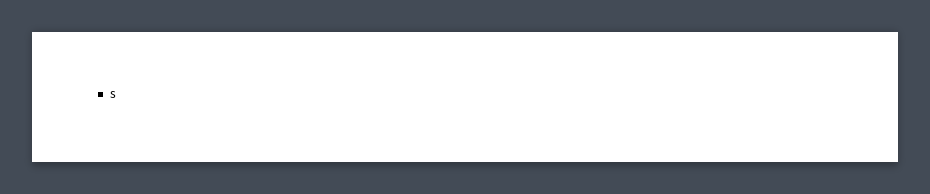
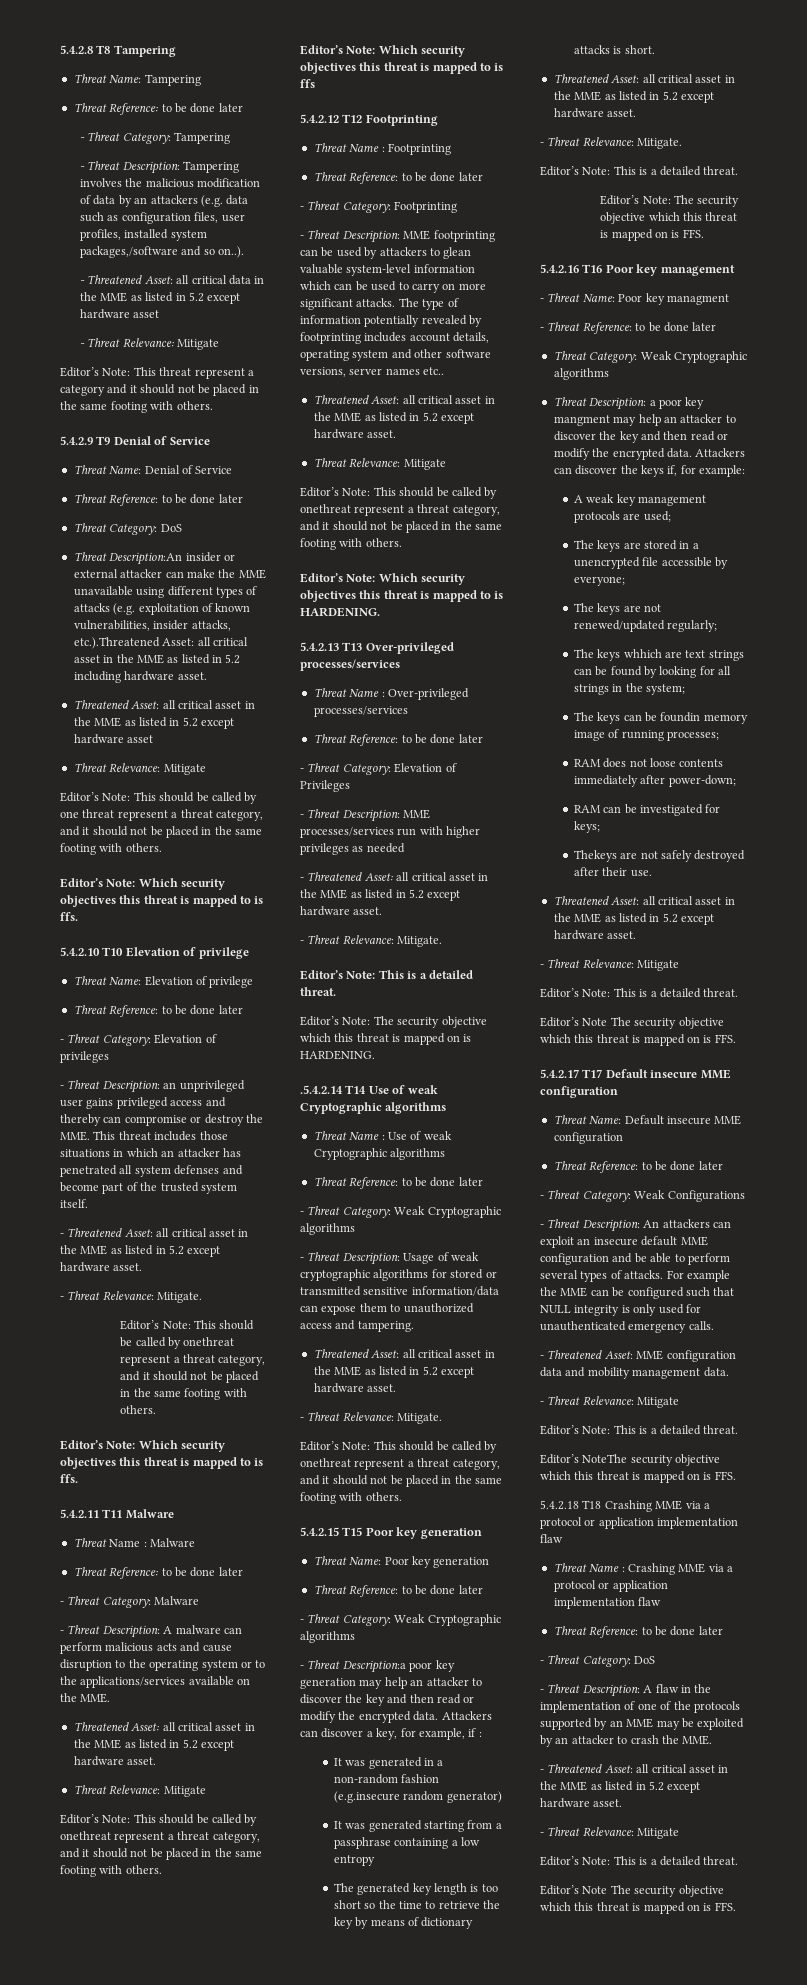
[109,91,116,98] s -> [60,45,176,57] [73,74,201,86] [73,103,243,115] [80,132,231,144] [80,161,240,174] [80,178,261,188] [80,195,249,207] [80,212,245,224] [80,229,207,241] [80,246,245,258] [80,275,265,285] [80,292,241,304] [80,309,160,319] [80,338,220,350] [60,367,254,379] [60,384,259,396] [60,401,213,413] [60,436,210,445] [73,465,233,474] [73,494,243,506] [73,523,182,535] [73,552,235,565] [73,569,266,579] [73,586,258,598] [73,603,251,615] [73,620,231,631] [73,637,248,649] [73,654,241,664] [73,671,207,683] [73,700,255,709] [73,717,234,729] [73,734,154,744] [73,763,206,775] [60,792,258,804] [60,809,263,821] [60,826,262,838] [60,843,162,855] [60,878,226,890] [60,895,264,907] [60,912,78,921] [60,947,249,959] [73,976,254,988] [73,1005,243,1017] [60,1034,217,1046] [60,1051,109,1063] [60,1080,245,1093] [60,1097,226,1109] [60,1114,263,1126] [60,1131,228,1141] [60,1148,241,1158] [60,1165,243,1177] [60,1182,237,1194] [60,1199,88,1208] [60,1228,249,1237] [60,1245,221,1257] [60,1262,143,1272] [60,1291,203,1303] [120,1320,255,1330] [120,1337,235,1349] [120,1354,266,1366] [120,1371,260,1383] [120,1388,247,1400] [120,1405,157,1414] [60,1440,226,1452] [60,1457,264,1469] [60,1474,78,1483] [60,1509,174,1519] [73,1538,195,1547] [73,1567,243,1579] [60,1596,200,1608] [60,1625,242,1638] [60,1642,232,1654] [60,1659,266,1671] [60,1676,251,1688] [60,1693,111,1703] [73,1722,255,1731] [73,1739,234,1751] [73,1756,157,1766] [73,1785,206,1797] [60,1814,258,1826] [60,1831,260,1843] [60,1848,262,1860] [60,1865,162,1877] [300,45,466,57] [300,62,504,74] [300,79,315,88] [300,114,438,126] [313,143,451,155] [313,172,483,184] [300,201,458,213] [300,230,495,243] [300,247,472,259] [300,264,475,276] [300,281,486,293] [300,298,459,310] [300,315,483,327] [300,332,490,344] [300,349,491,361] [300,367,445,377] [313,395,495,404] [313,412,474,424] [313,429,397,439] [313,458,446,470] [300,487,498,499] [300,504,500,516] [300,521,502,533] [300,538,402,550] [300,573,466,585] [300,590,504,602] [300,607,380,617] [300,642,454,654] [300,659,400,671] [313,688,469,700] [313,706,408,717] [313,734,483,746] [300,763,457,775] [300,780,350,792] [300,809,431,822] [300,826,481,838] [300,843,405,855] [300,872,489,881] [300,889,461,901] [300,906,383,916] [300,935,443,947] [300,970,473,980] [300,987,336,996] [300,1016,487,1028] [300,1033,472,1045] [300,1050,375,1060] [300,1085,438,1094] [300,1102,447,1114] [313,1131,452,1140] [313,1148,446,1160] [313,1177,483,1189] [300,1206,501,1218] [300,1223,355,1235] [300,1252,479,1265] [300,1269,497,1281] [300,1286,499,1296] [300,1303,474,1315] [300,1320,414,1332] [313,1349,495,1358] [313,1366,474,1378] [313,1383,397,1393] [300,1412,443,1424] [300,1441,498,1453] [300,1458,500,1470] [300,1475,502,1487] [300,1492,402,1504] [300,1527,482,1539] [313,1556,490,1568] [313,1585,483,1597] [300,1614,501,1626] [300,1631,355,1643] [300,1660,455,1673] [300,1677,482,1689] [300,1694,475,1706] [300,1711,492,1723] [300,1728,482,1740] [333,1757,444,1769] [333,1774,440,1784] [333,1791,502,1803] [333,1820,502,1832] [333,1837,480,1849] [333,1855,375,1866] [333,1883,498,1895] [333,1900,501,1909] [333,1917,474,1929] [573,45,655,54] [553,74,735,83] [553,91,714,103] [553,108,637,118] [540,137,683,149] [540,166,739,176] [600,195,740,207] [600,212,738,224] [600,229,704,241] [540,264,735,276] [540,293,729,305] [540,322,717,334] [553,351,747,363] [553,368,609,380] [553,397,705,410] [553,414,736,426] [553,431,728,443] [553,448,746,460] [553,465,745,477] [573,494,706,506] [573,511,671,523] [573,540,699,552] [573,557,728,569] [573,576,625,586] [573,603,661,615] [573,620,718,632] [573,649,744,661] [573,666,732,678] [573,683,685,695] [573,712,748,724] [573,729,719,741] [573,758,724,768] [573,775,736,787] [573,804,721,816] [573,821,600,833] [573,850,746,862] [573,867,652,877] [553,896,735,905] [553,913,714,925] [553,930,637,940] [540,959,680,971] [540,988,739,998] [540,1017,724,1029] [540,1034,736,1046] [540,1069,731,1079] [540,1086,618,1098] [553,1115,742,1125] [553,1132,623,1144] [553,1161,723,1173] [540,1190,745,1202] [540,1219,731,1232] [540,1236,708,1248] [540,1253,730,1265] [540,1270,730,1282] [540,1287,735,1299] [540,1304,701,1316] [540,1321,714,1333] [540,1350,736,1362] [540,1367,729,1379] [540,1396,680,1408] [540,1425,739,1435] [540,1454,721,1466] [540,1471,736,1483] [540,1500,710,1512] [540,1517,739,1529] [540,1534,563,1543] [553,1563,733,1575] [553,1580,668,1592] [553,1597,662,1609] [553,1626,723,1638] [540,1655,656,1667] [540,1684,712,1697] [540,1701,740,1713] [540,1718,745,1730] [540,1735,713,1747] [540,1764,729,1773] [540,1781,701,1793] [540,1798,623,1808] [540,1827,680,1839] [540,1856,739,1866] [540,1885,724,1897] [540,1902,736,1914] 5.4.2.8 T8 Tampering // Threat Name: Tampering // Threat Reference: to be done later // - Threat Category: Tampering // - Threat Description: Tampering involves the malicious modification of data by an attackers (e.g. data such as configuration files, user profiles, installed system packages,/software and so on..). // - Threatened Asset: all critical data in the MME as listed in 5.2 except hardware asset // - Threat Relevance: Mitigate // Editor’s Note: This threat represent a category and it should not be placed in the same footing with others. // 5.4.2.9 T9 Denial of Service // Threat Name: Denial of Service // Threat Reference: to be done later // Threat Category: DoS // Threat Description:An insider or external attacker can make the MME unavailable using different types of attacks (e.g. exploitation of known vulnerabilities, insider attacks, etc.).Threatened Asset: all critical asset in the MME as listed in 5.2 including hardware asset. // Threatened Asset: all critical asset in the MME as listed in 5.2 except hardware asset // Threat Relevance: Mitigate // Editor’s Note: This should be called by one threat represent a threat category, and it should not be placed in the same footing with others. // Editor’s Note: Which security objectives this threat is mapped to is ffs. // 5.4.2.10 T10 Elevation of privilege // Threat Name: Elevation of privilege // Threat Reference: to be done later // - Threat Category: Elevation of privileges // - Threat Description: an unprivileged user gains privileged access and thereby can compromise or destroy the MME. This threat includes those situations in which an attacker has penetrated all system defenses and become part of the trusted system itself. // - Threatened Asset: all critical asset in the MME as listed in 5.2 except hardware asset. // - Threat Relevance: Mitigate. // Editor’s Note: This should be called by onethreat represent a threat category, and it should not be placed in the same footing with others. // Editor’s Note: Which security objectives this threat is mapped to is ffs. // 5.4.2.11 T11 Malware // Threat Name : Malware // Threat Reference: to be done later // - Threat Category: Malware // - Threat Description: A malware can perform malicious acts and cause disruption to the operating system or to the applications/services available on the MME. // Threatened Asset: all critical asset in the MME as listed in 5.2 except hardware asset. // Threat Relevance: Mitigate // Editor’s Note: This should be called by onethreat represent a threat category, and it should not be placed in the same footing with others. // Editor’s Note: Which security objectives this threat is mapped to is ffs // 5.4.2.12 T12 Footprinting // Threat Name : Footprinting // Threat Reference: to be done later // - Threat Category: Footprinting // - Threat Description: MME footprinting can be used by attackers to glean valuable system-level information which can be used to carry on more significant attacks. The type of information potentially revealed by footprinting includes account details, operating system and other software versions, server names etc.. // Threatened Asset: all critical asset in the MME as listed in 5.2 except hardware asset. // Threat Relevance: Mitigate // Editor’s Note: This should be called by onethreat represent a threat category, and it should not be placed in the same footing with others. // Editor’s Note: Which security objectives this threat is mapped to is HARDENING. // 5.4.2.13 T13 Over-privileged processes/services // Threat Name : Over-privileged processes/services // Threat Reference: to be done later // - Threat Category: Elevation of Privileges // - Threat Description: MME processes/services run with higher privileges as needed // - Threatened Asset: all critical asset in the MME as listed in 5.2 except hardware asset. // - Threat Relevance: Mitigate. // Editor’s Note: This is a detailed threat. // Editor’s Note: The security objective which this threat is mapped on is HARDENING. // .5.4.2.14 T14 Use of weak Cryptographic algorithms // Threat Name : Use of weak Cryptographic algorithms // Threat Reference: to be done later // - Threat Category: Weak Cryptographic algorithms // - Threat Description: Usage of weak cryptographic algorithms for stored or transmitted sensitive information/data can expose them to unauthorized access and tampering. // Threatened Asset: all critical asset in the MME as listed in 5.2 except hardware asset. // - Threat Relevance: Mitigate. // Editor’s Note: This should be called by onethreat represent a threat category, and it should not be placed in the same footing with others. // 5.4.2.15 T15 Poor key generation // Threat Name: Poor key generation // Threat Reference: to be done later // - Threat Category: Weak Cryptographic algorithms // - Threat Description:a poor key generation may help an attacker to discover the key and then read or modify the encrypted data. Attackers can discover a key, for example, if : // It was generated in a non-random fashion (e.g.insecure random generator) // It was generated starting from a passphrase containing a low entropy // The generated key length is too short so the time to retrieve the key by means of dictionary attacks is short. // Threatened Asset: all critical asset in the MME as listed in 5.2 except hardware asset. // - Threat Relevance: Mitigate. // Editor’s Note: This is a detailed threat. // Editor’s Note: The security objective which this threat is mapped on is FFS. // 5.4.2.16 T16 Poor key management // - Threat Name: Poor key managment // - Threat Reference: to be done later // Threat Category: Weak Cryptographic algorithms // Threat Description: a poor key mangment may help an attacker to discover the key and then read or modify the encrypted data. Attackers can discover the keys if, for example: // A weak key management protocols are used; // The keys are stored in a unencrypted file accessible by everyone; // The keys are not renewed/updated regularly; // The keys whhich are text strings can be found by looking for all strings in the system; // The keys can be foundin memory image of running processes; // RAM does not loose contents immediately after power-down; // RAM can be investigated for keys; // Thekeys are not safely destroyed after their use. // Threatened Asset: all critical asset in the MME as listed in 5.2 except hardware asset. // - Threat Relevance: Mitigate // Editor’s Note: This is a detailed threat. // Editor’s Note The security objective which this threat is mapped on is FFS. // 5.4.2.17 T17 Default insecure MME configuration // Threat Name: Default insecure MME configuration // Threat Reference: to be done later // - Threat Category: Weak Configurations // - Threat Description: An attackers can exploit an insecure default MME configuration and be able to perform several types of attacks. For example the MME can be configured such that NULL integrity is only used for unauthenticated emergency calls. // - Threatened Asset: MME configuration data and mobility management data. // - Threat Relevance: Mitigate // Editor’s Note: This is a detailed threat. // Editor’s NoteThe security objective which this threat is mapped on is FFS. // 5.4.2.18 T18 Crashing MME via a protocol or application implementation flaw // Threat Name : Crashing MME via a protocol or application implementation flaw // Threat Reference: to be done later // - Threat Category: DoS // - Threat Description: A flaw in the implementation of one of the protocols supported by an MME may be exploited by an attacker to crash the MME. // - Threatened Asset: all critical asset in the MME as listed in 5.2 except hardware asset. // - Threat Relevance: Mitigate // Editor’s Note: This is a detailed threat. // Editor’s Note The security objective which this threat is mapped on is FFS.

